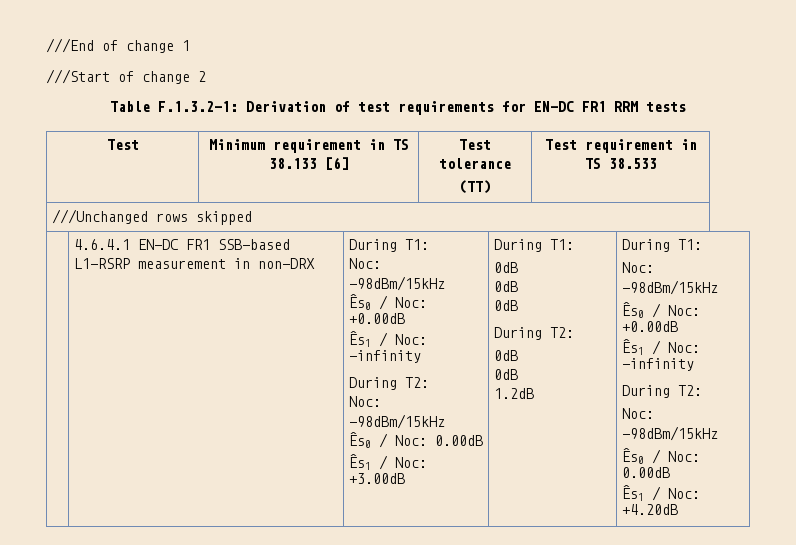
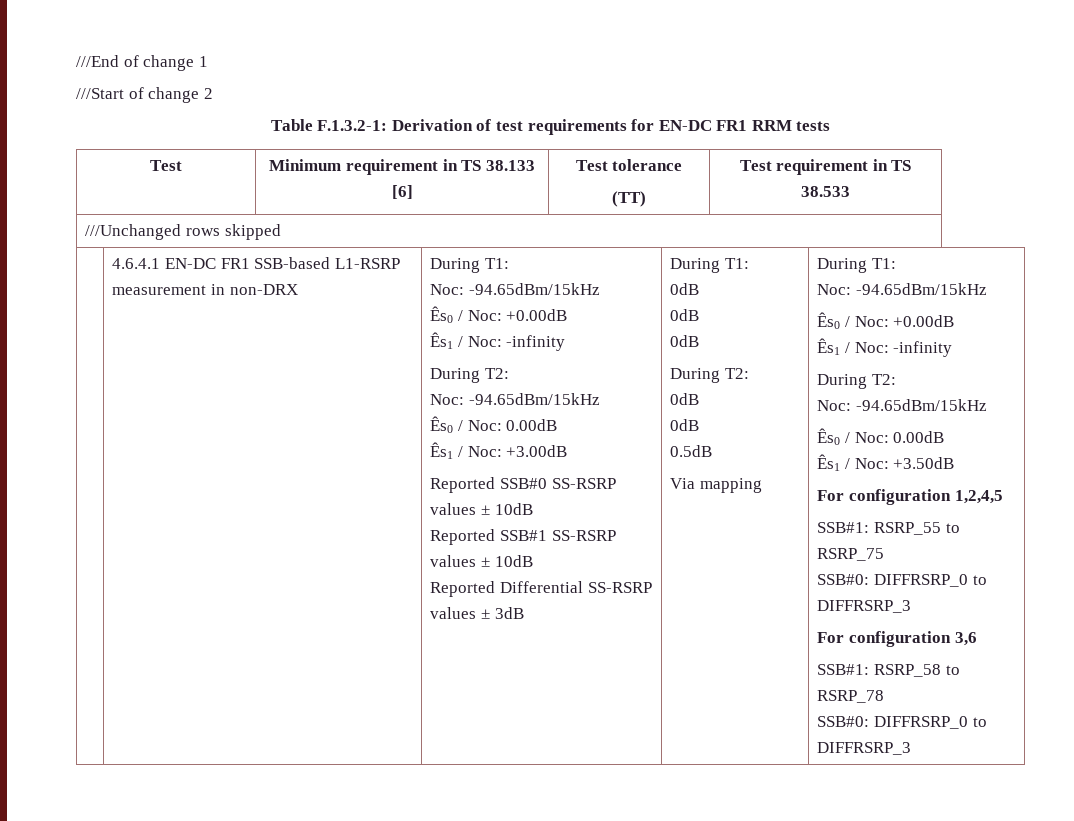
[348,276,445,291] -98dBm/15kHz -> [468,283,600,295] -94.65dBm/15kHz
[348,414,445,429] -98dBm/15kHz -> [468,393,600,405] -94.65dBm/15kHz
(405, 478) none -> [430,477,616,493] [430,503,533,515] [430,529,616,545] [430,555,533,567] [430,581,652,597] [430,607,524,619] // Reported SSB#0 SS-RSRP values ± 10dB // Reported SSB#1 SS-RSRP values ± 10dB // Reported Differential SS-RSRP values ± 3dB
[493,388,534,399] [621,239,702,252] [621,262,654,273] [621,280,718,295] 1.2dB | During T1: // Noc: -98dBm/15kHz -> [670,445,713,457] [670,478,762,493] [817,258,896,273] [817,283,987,295] 0.5dB // Via mapping | During T1: // Noc: -94.65dBm/15kHz
[621,426,718,441] [621,448,700,464] [621,467,670,478] [621,485,700,501] [621,504,678,515] -98dBm/15kHz // Ês0 / Noc: 0.00dB // Ês1 / Noc: +4.20dB -> [855,399,987,411] [817,428,945,445] [817,454,955,471] [817,489,1003,505] [817,522,960,535] [817,548,885,561] [817,574,987,587] [817,600,912,613] [817,631,977,647] [817,664,960,677] [817,690,885,703] [817,716,987,729] [817,742,912,755] -94.65dBm/15kHz // Ês0 / Noc: 0.00dB // Ês1 / Noc: +3.50dB // For configuration 1,2,4,5 // SSB#1: RSRP_55 to RSRP_75 // SSB#0: DIFFRSRP_0 to DIFFRSRP_3 // For configuration 3,6 // SSB#1: RSRP_58 to RSRP_78 // SSB#0: DIFFRSRP_0 to DIFFRSRP_3

